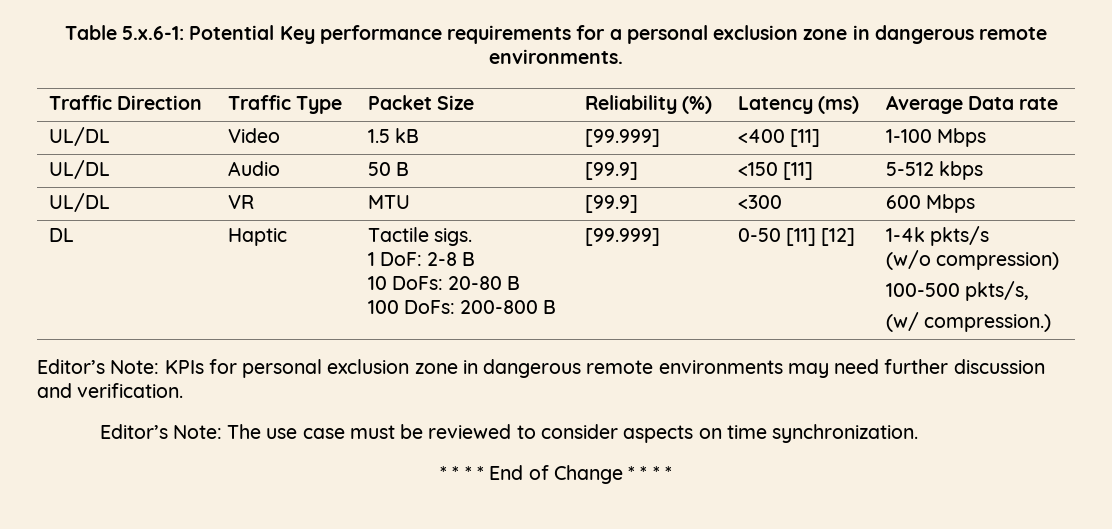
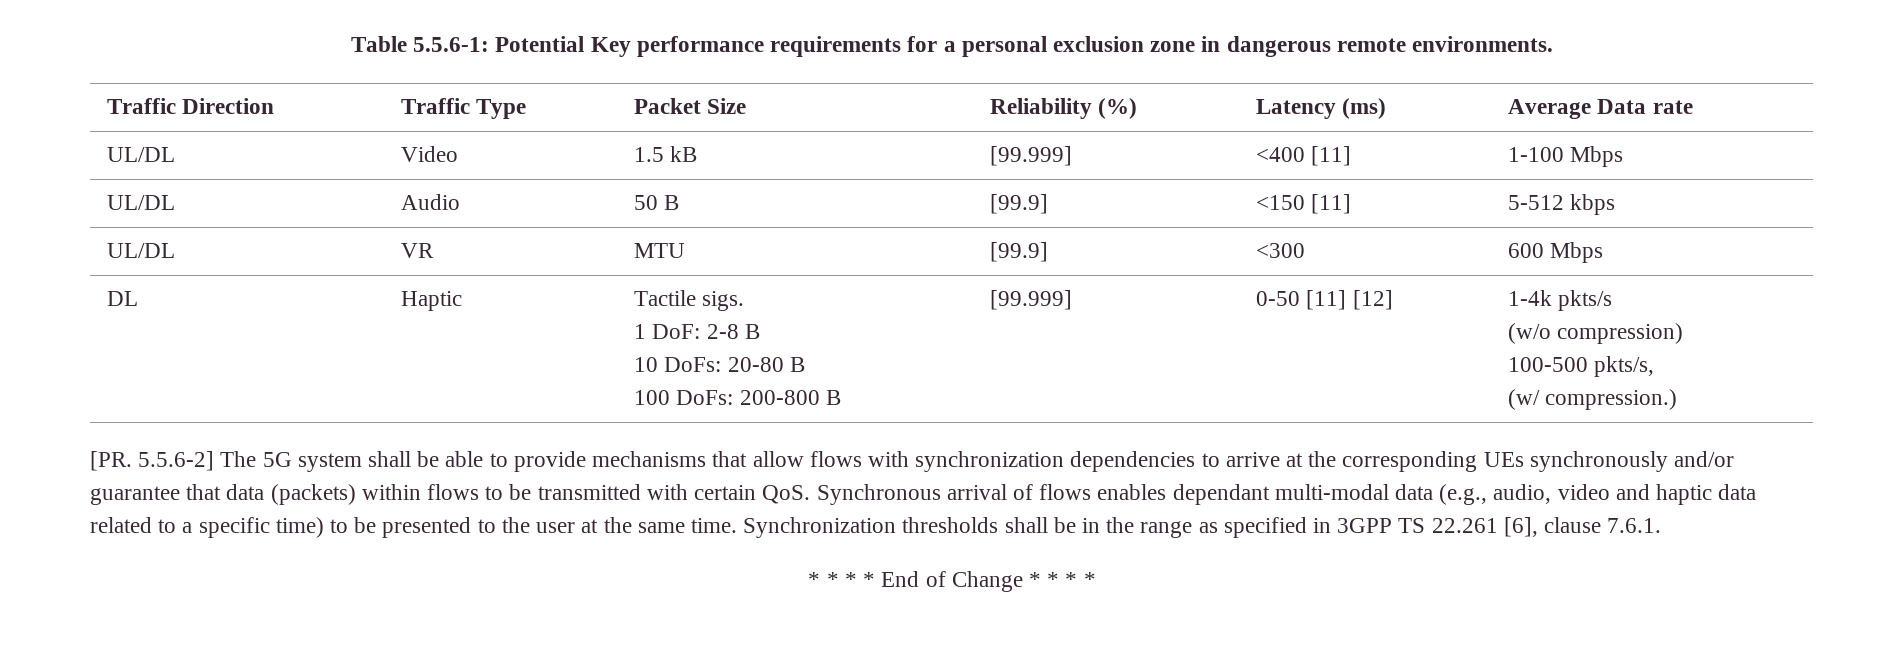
[122,26,185,40] 5.x.6-1: -> [413,37,490,52] 5.5.6-1:
[37,359,1045,378] [37,383,184,398] [99,424,919,443] Editor’s Note: KPIs for personal exclusion zone in dangerous remote environments may need further discussion and verification. // Editor’s Note: The use case must be reviewed to consider aspects on time synchronization. -> [90,451,1735,472] [90,484,1757,505] [90,517,1662,538] [PR. 5.5.6-2] The 5G system shall be able to provide mechanisms that allow flows with synchronization dependencies to arrive at the corresponding UEs synchronously and/or guarantee that data (packets) within flows to be transmitted with certain QoS. Synchronous arrival of flows enables dependant multi-modal data (e.g., audio, video and haptic data related to a specific time) to be presented to the user at the same time. Synchronization thresholds shall be in the range as specified in 3GPP TS 22.261 [6], clause 7.6.1.

